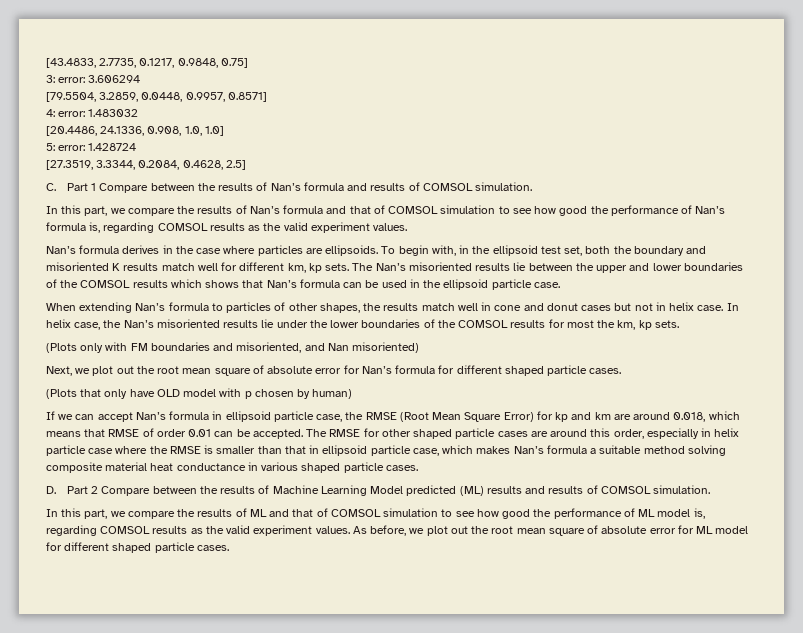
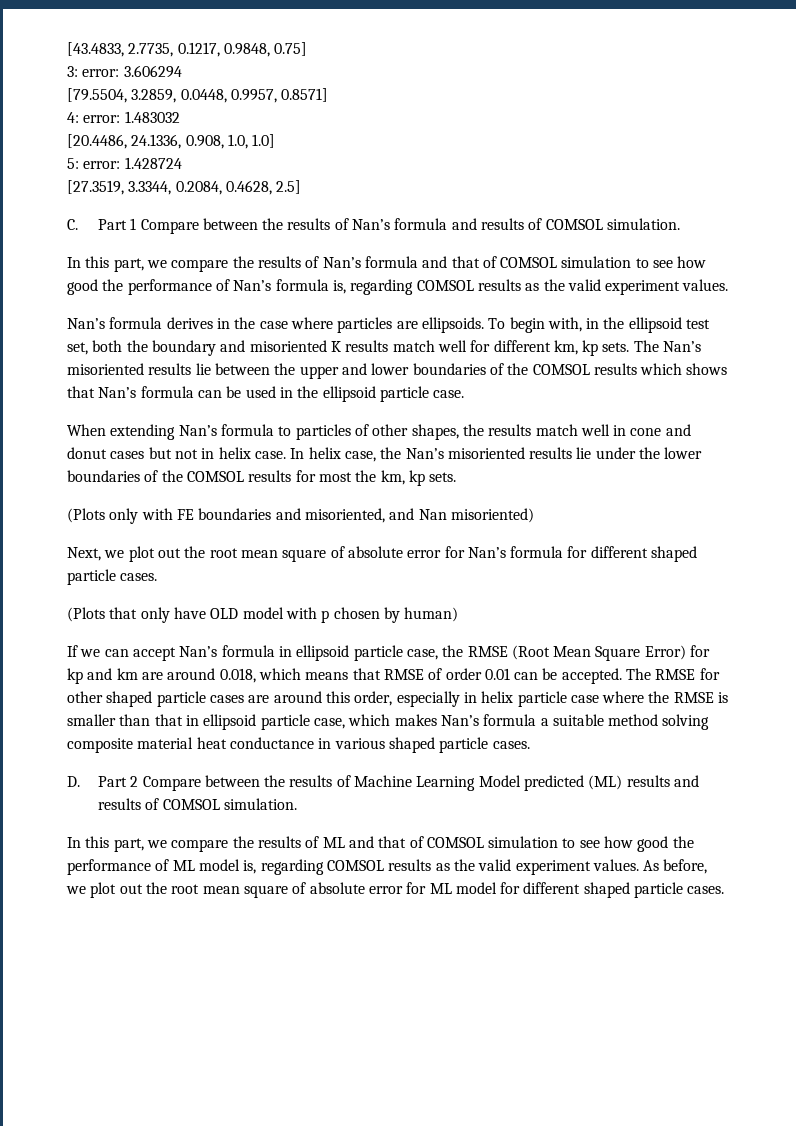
[130,343,148,351] FM -> [176,509,194,520] FE

